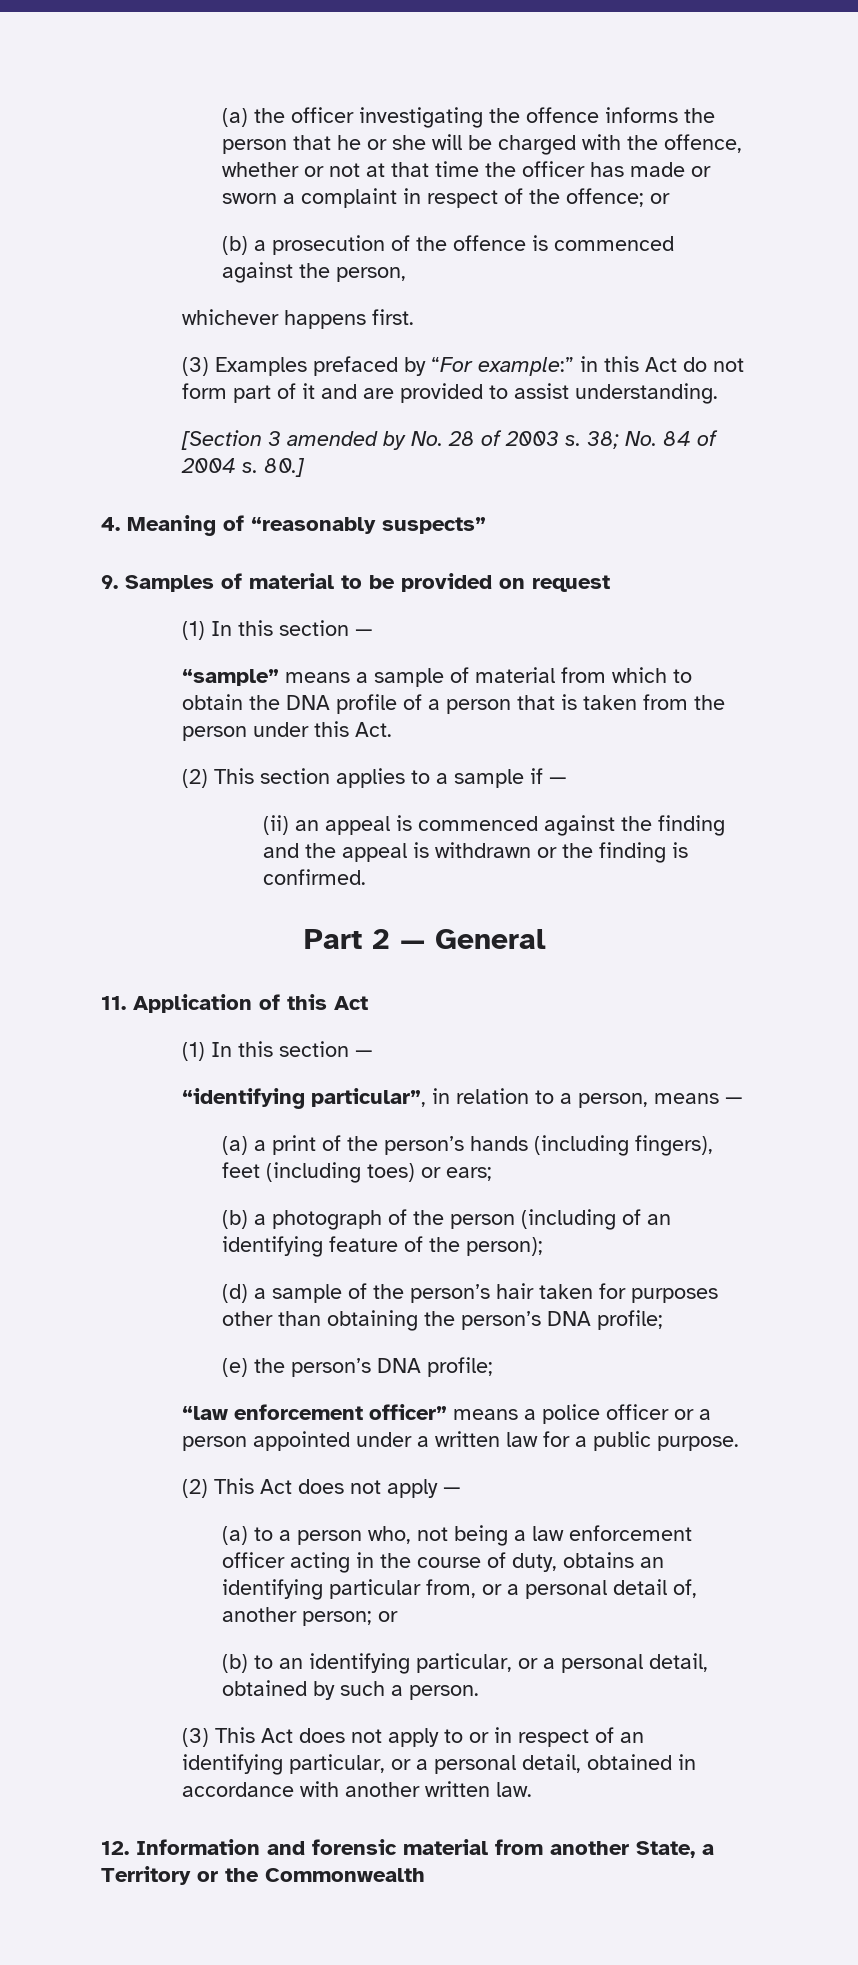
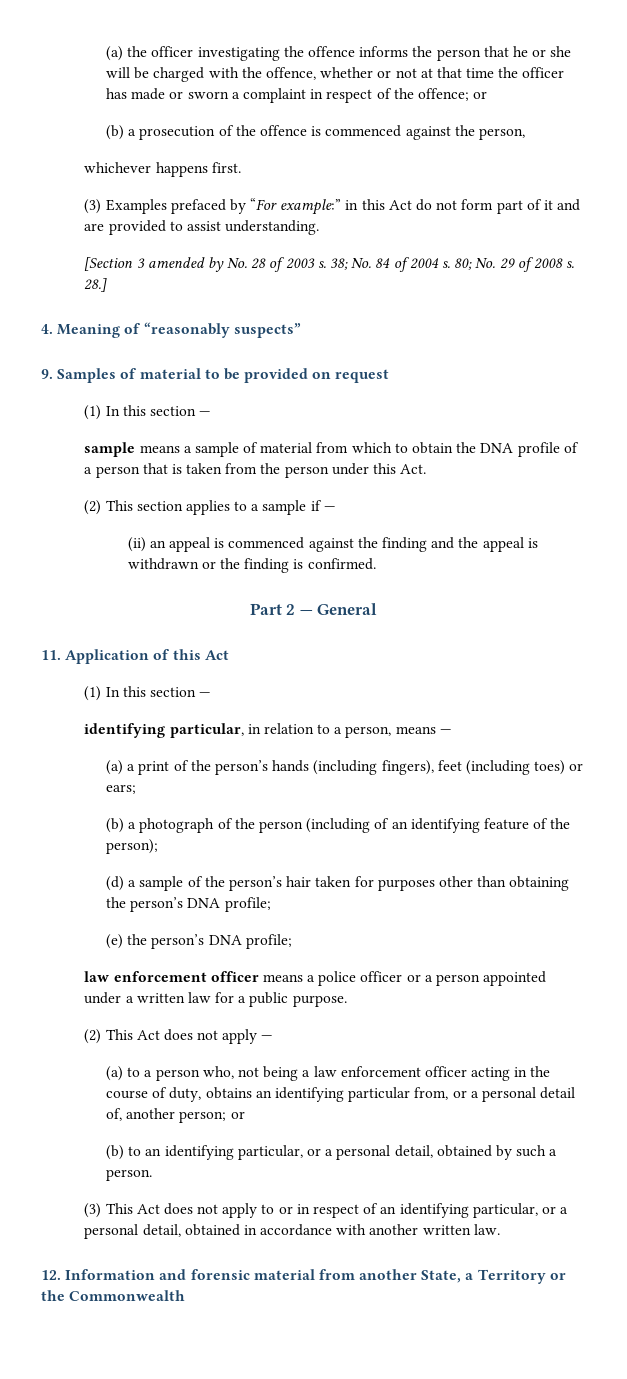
[263,458,305,477] 80.] -> [454,257,575,272] [84,278,108,292] 80; No. 29 of 2008 s. 28.]
[181,669,279,686] “sample” -> [84,442,136,457] sample
[181,1088,426,1109] “identifying particular”, -> [84,723,244,738] identifying particular,
[181,1404,447,1420] “law enforcement officer” -> [84,971,259,982] law enforcement officer

